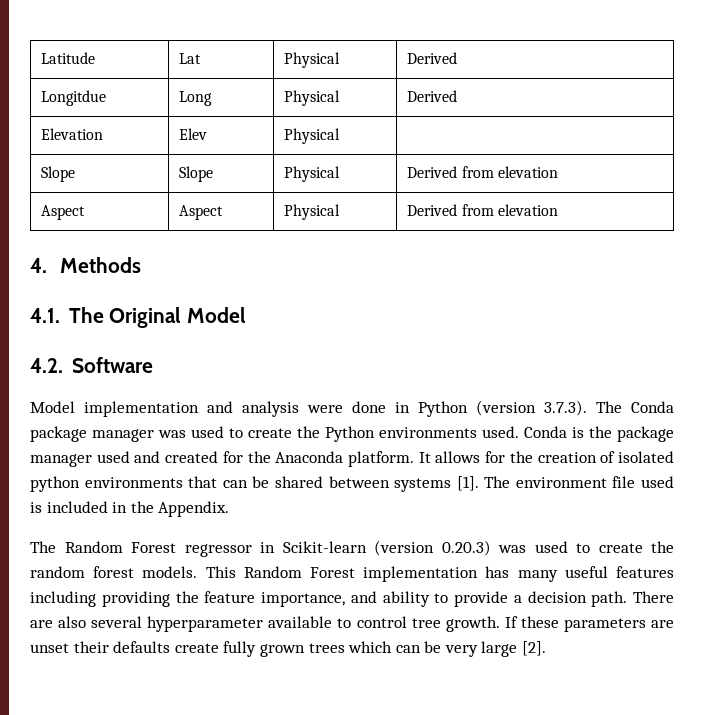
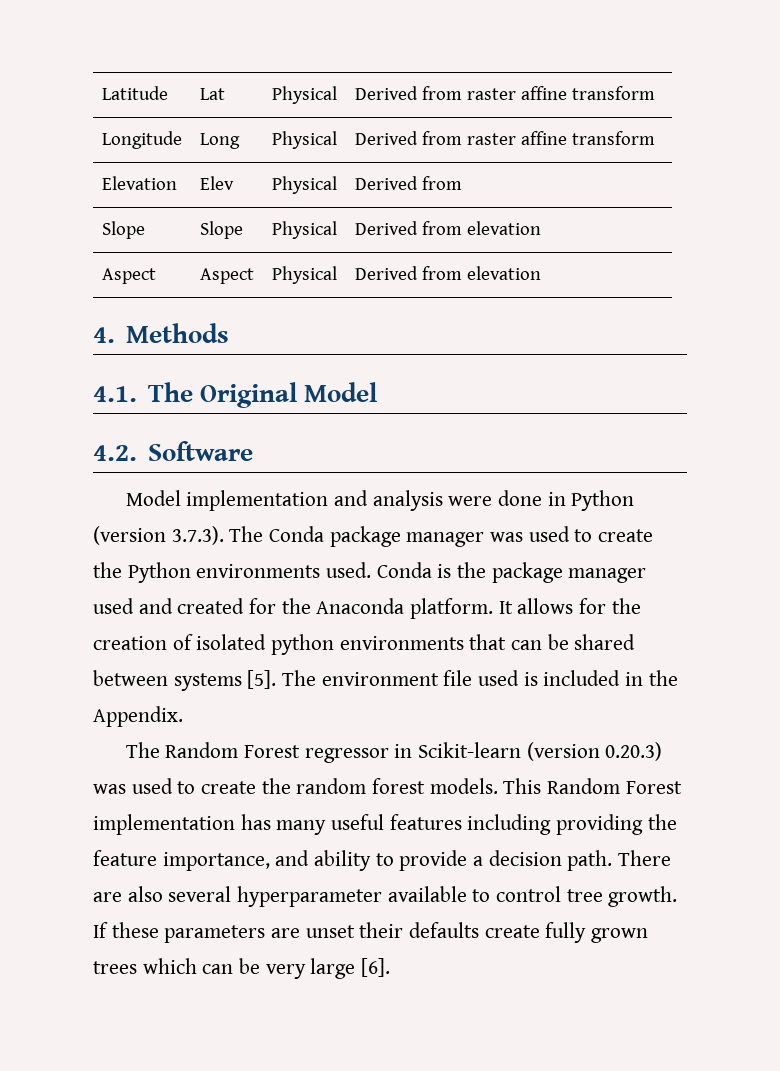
[41,90,107,106] // Longitdue -> [421,86,656,100] [101,131,182,149] from raster affine transform // Longitude
(458, 96) none -> [421,131,656,145] from raster affine transform
(341, 136) none -> [354,176,462,190] Derived from
[456,476,479,491] [1]. -> [247,670,277,689] [5].
[522,641,547,656] [2]. -> [361,958,391,977] [6].

